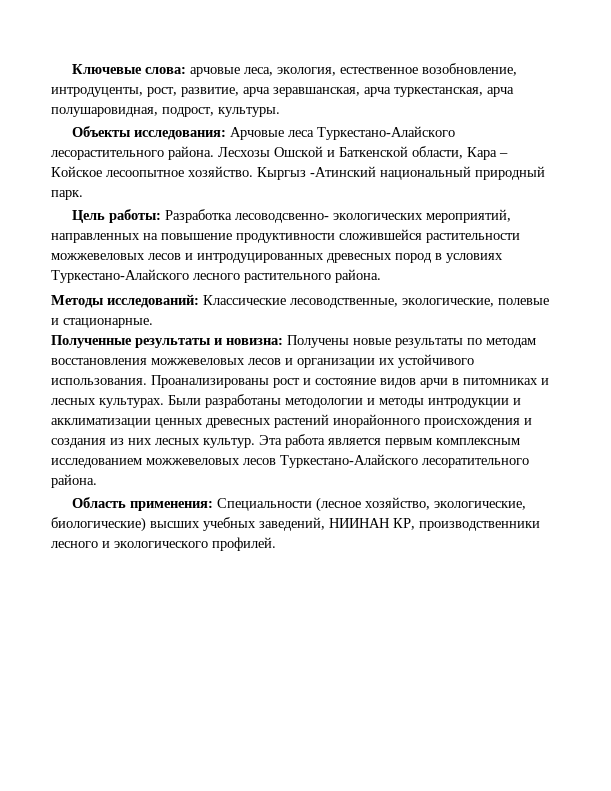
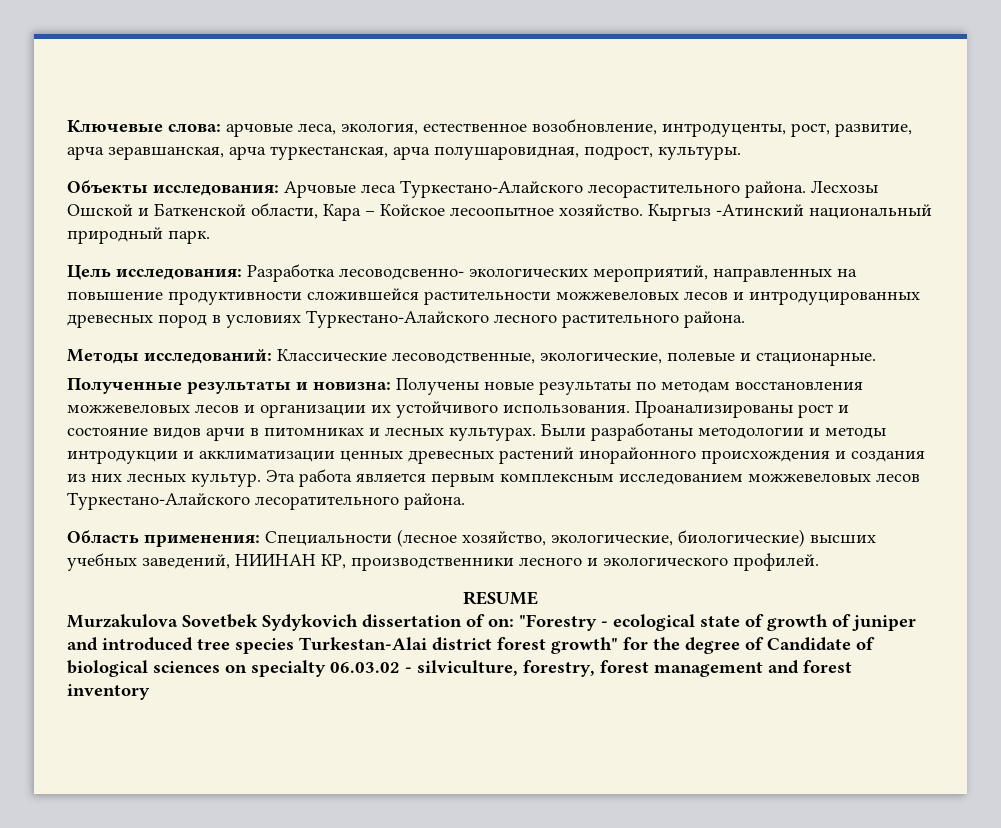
[108,209,161,223] работы: -> [116,268,242,280] исследования:
(276, 544) none -> [463,591,538,605] [67,614,916,631] [67,637,875,654] [67,660,852,677] [67,684,150,700] // RESUME // Murzakulova Sovetbek Sydykovich dissertation of on: "Forestry - ecological state of growth of juniper and introduced tree species Turkestan-Alai district forest growth" for the degree of Candidate of biological sciences on specialty 06.03.02 - silviculture, forestry, forest management and forest inventory

